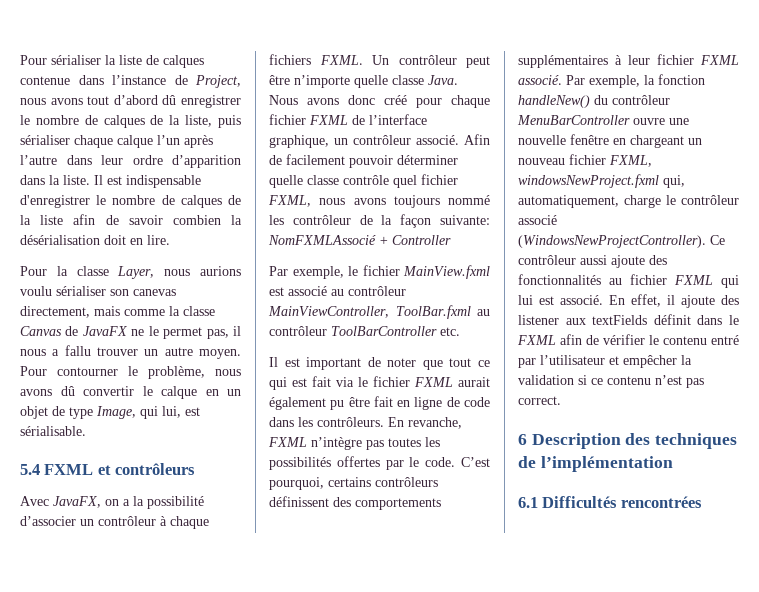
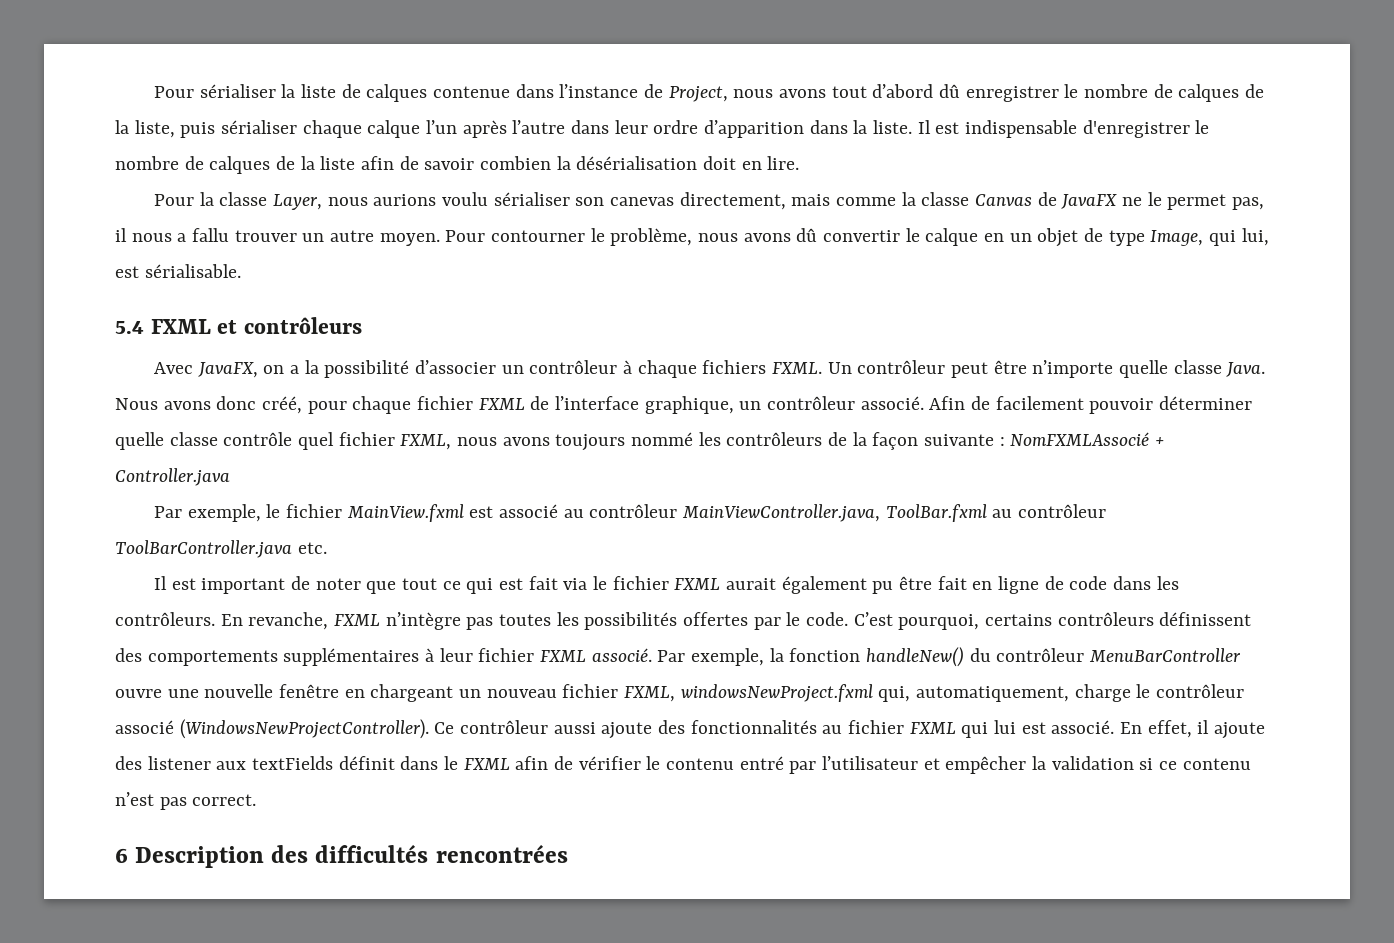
[384,95,407,105] créé -> [262,396,303,414] créé,
[292,215,351,225] contrôleur -> [726,432,823,446] contrôleurs
[440,215,490,225] suivante: -> [924,434,1005,446] suivante :
[392,235,451,245] Controller -> [115,468,230,486] Controller.java
[268,306,389,318] MainViewController, -> [682,504,881,522] MainViewController.java,
[331,326,437,336] ToolBarController -> [115,540,292,558] ToolBarController.java
[655,433,738,449] [518,456,673,472] [518,496,618,508] techniques de l’implémentation // 6.1 Difficultés -> [315,844,429,863] difficultés

